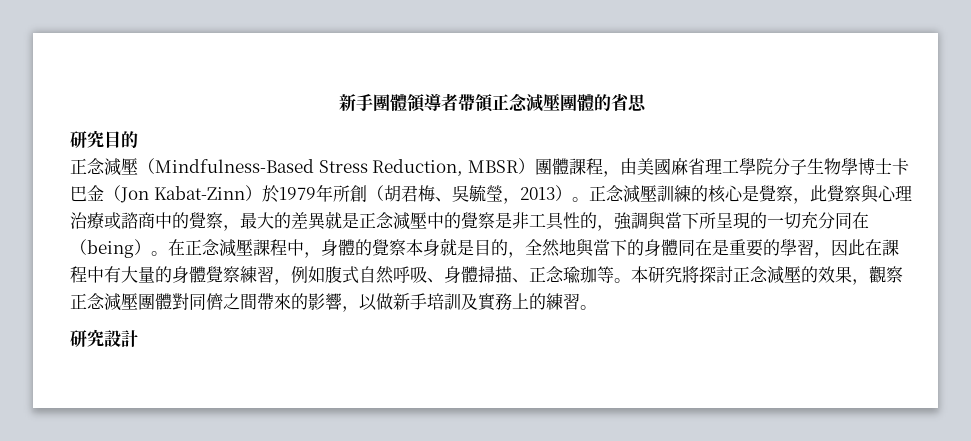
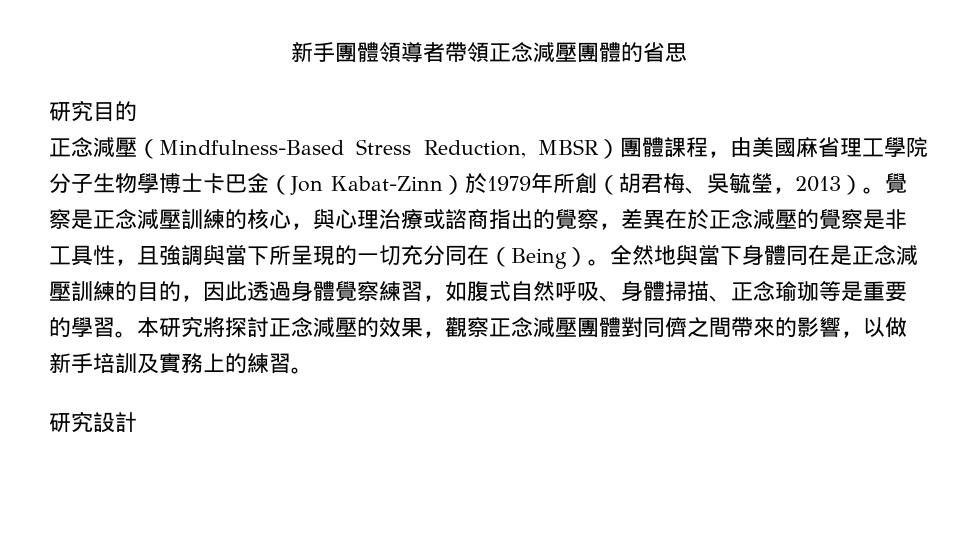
(589, 199) none -> [885,173,907,193] [49,209,93,229] 覺察是
[741,185,861,204] 是覺察，此覺察 -> [291,223,313,230] ，
[155,212,172,229] 中 -> [489,209,533,229] 指出
[240,211,444,230] 最大的差異就是正念減壓中 -> [621,208,797,230] 差異在於正念減壓
[580,212,614,231] 的， -> [115,245,159,266] ，且
[87,238,525,258] being）。在正念減壓課程中，身體的覺察本身就是目的， -> [511,247,610,269] Being）。
[627,239,644,256] 的 -> (742, 255) none
[729,239,899,258] [70,266,172,283] 重要的學習，因此在課程中有大量的 -> [852,245,918,266] [49,281,291,302] 正念減壓訓練的目的，因此透過
[291,266,308,283] 例 -> (445, 298) none
(614, 274) none -> [841,281,907,302] [49,317,115,338] 是重要的學習

